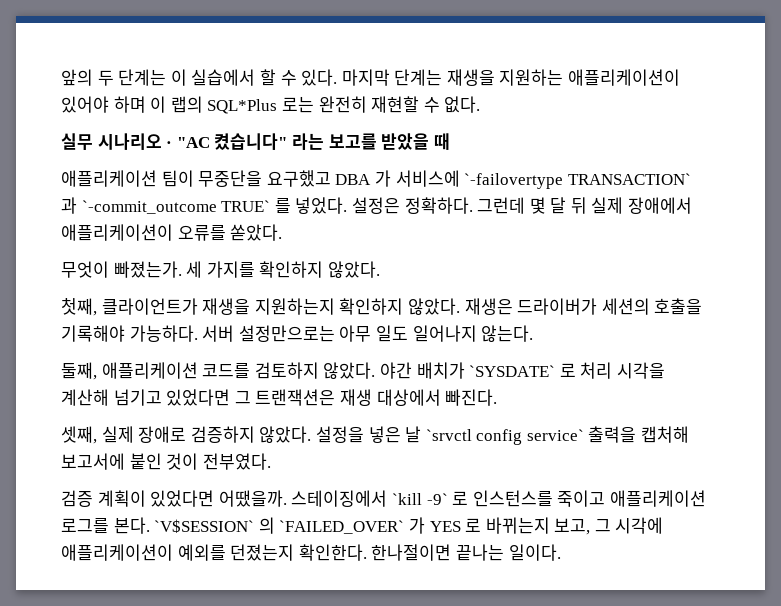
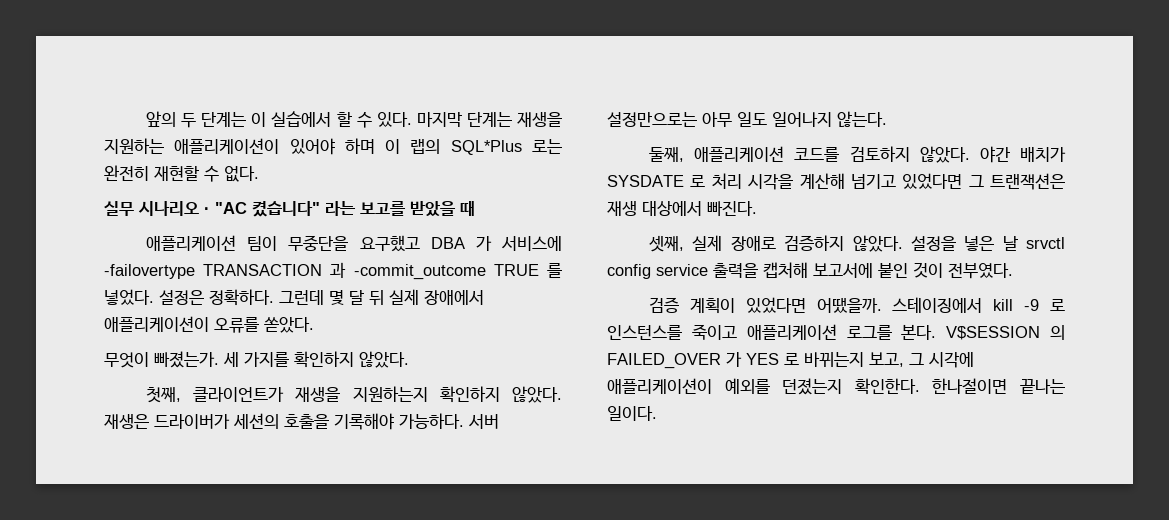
[464,173,691,189] [61,197,271,214] `-failovertype TRANSACTION` 과 `-commit_outcome TRUE` -> [104,262,539,280] -failovertype TRANSACTION 과 -commit_outcome TRUE
[469,365,556,377] `SYSDATE` -> [607,175,684,187] SYSDATE
[425,429,584,445] `srvctl config service` -> [1026,237,1065,249] [607,264,708,279] srvctl config service
[391,493,448,505] `kill -9` -> [993,299,1040,311] kill -9
[154,517,405,534] `V$SESSION` 의 `FAILED_OVER` -> [946,325,1065,340] [607,353,721,369] V$SESSION 의 FAILED_OVER

